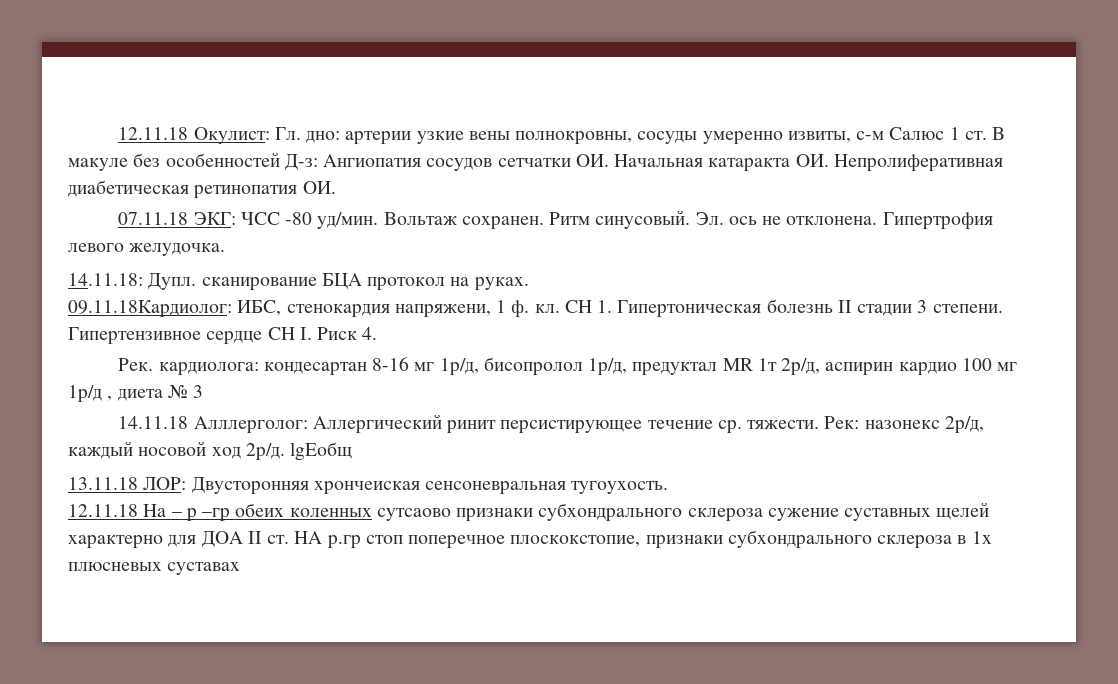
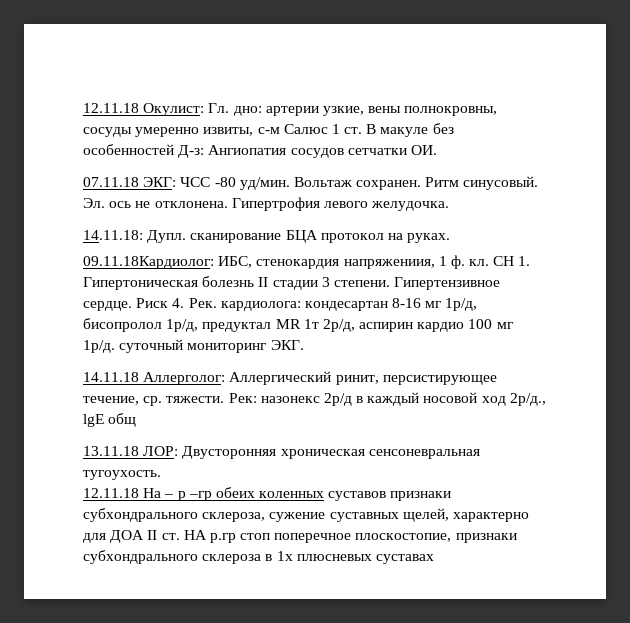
[416,131,464,144] узкие -> [322,106,364,116] узкие,
[614,154,1003,172] [68,180,336,199] Начальная катаракта ОИ. Непролиферативная диабетическая ретинопатия ОИ. -> (437, 150) none
[394,304,491,318] напряжени, -> [343,259,435,269] напряжениия,
[206,327,312,345] сердце СН I. -> [83,301,132,311] сердце.
(378, 333) // -> (185, 303) none
[68,385,204,403] [118,414,713,434] 1р/д , диета № 3 // 14.11.18 Алллерголог: Аллергический ринит персистирующее течение -> [83,339,304,353] [83,371,497,385] [83,396,139,405] 1р/д. суточный мониторинг ЭКГ. // 14.11.18 Аллерголог: Аллергический ринит, персистирующее течение,
[944,416,984,434] 2р/д, -> [323,393,364,406] 2р/д в
[245,442,353,461] 2р/д. lgEобщ -> [509,393,546,406] [83,413,137,427] 2р/д., lgE общ
[313,481,420,495] хрончеиская -> [280,449,365,459] хроническая
[376,503,763,522] сутсаово признаки субхондрального склероза -> [328,491,452,501] [83,508,266,522] суставов признаки субхондрального склероза,
[936,502,990,520] щелей -> [402,508,449,522] щелей,
[510,535,641,547] плоскокстопие, -> [355,533,452,542] плоскостопие,

